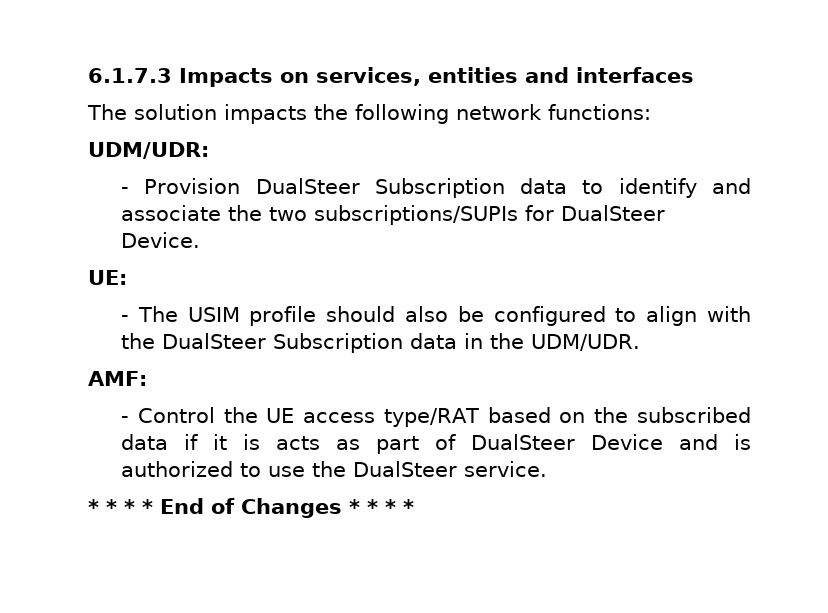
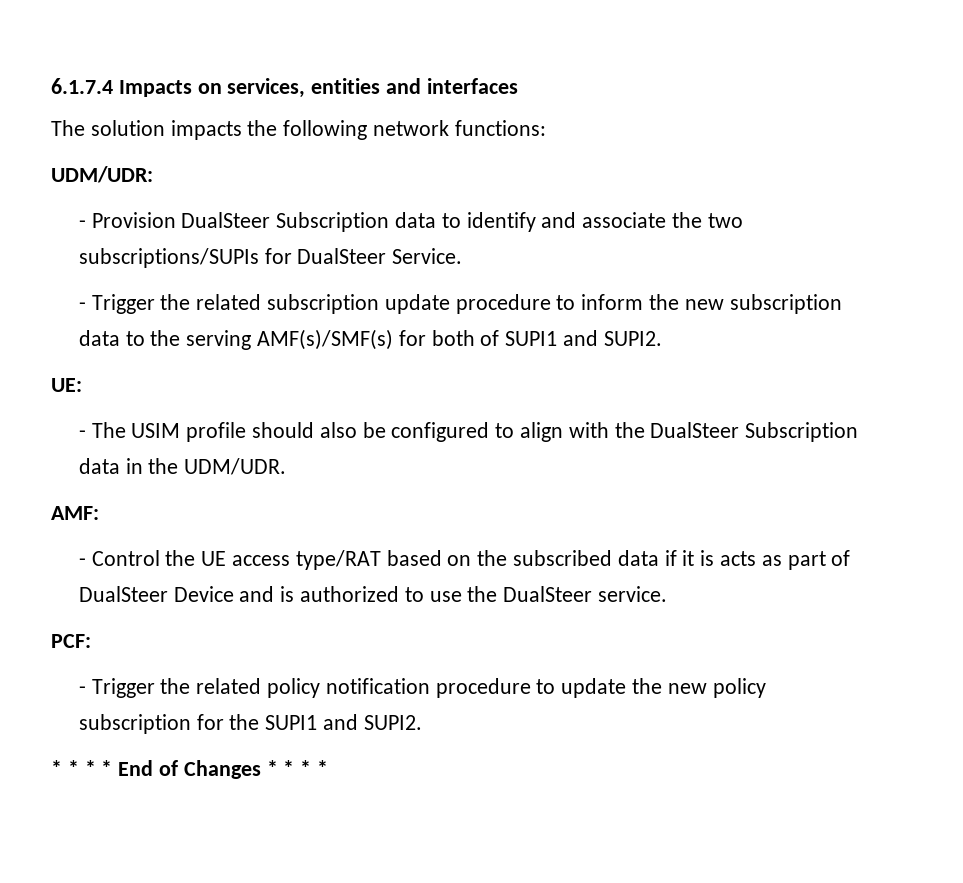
[88,68,172,83] 6.1.7.3 -> [51,78,113,94] 6.1.7.4
[121,232,201,248] Device. -> [392,248,463,264] [78,294,842,314] [78,329,662,350] Service. // - Trigger the related subscription update procedure to inform the new subscription data to the serving AMF(s)/SMF(s) for both of SUPI1 and SUPI2.
(548, 469) none -> [51,634,91,648] [78,678,766,698] [78,714,422,734] // PCF: // - Trigger the related policy notification procedure to update the new policy subscription for the SUPI1 and SUPI2.

